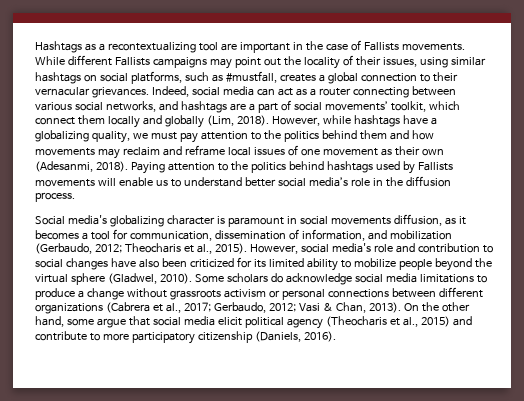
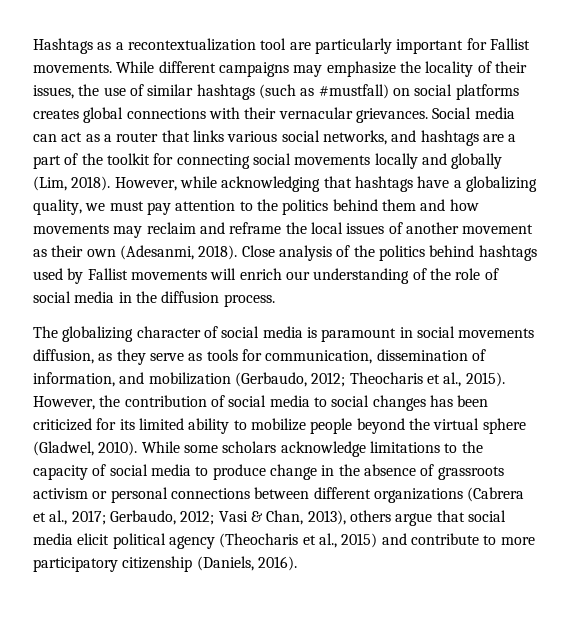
[107,42,196,53] recontextualizing -> [127,38,256,51] recontextualization
[239,40,399,53] important in the case of Fallists -> [314,38,530,54] particularly important for Fallist
[114,57,150,66] Fallists -> (216, 67) none
[234,57,281,68] point out -> [326,61,396,77] emphasize
[419,57,486,68] [35,71,430,84] using similar hashtags on social platforms, such as #mustfall, creates a global connection to -> [78,84,519,100] [33,107,240,123] the use of similar hashtags (such as #mustfall) on social platforms creates global connections with
[151,86,220,97] Indeed, social -> [432,107,472,119] Social
[352,86,456,98] connecting between -> [161,130,224,142] that links
[293,101,460,112] [35,115,105,125] social movements’ toolkit, which connect them -> [81,153,371,169] the toolkit for connecting social movements
(351, 119) none -> [221,176,352,192] acknowledging that
(225, 150) none -> [285,222,307,234] the
[300,149,320,156] one -> [405,222,459,234] another
[130,162,228,174] Paying attention to -> [241,245,351,261] Close analysis of
[417,162,453,171] Fallists -> [87,268,128,280] Fallist
[118,176,451,187] [35,192,75,202] [35,215,215,227] enable us to understand better social media’s role in the diffusion process. // Social media's globalizing character -> [239,268,499,284] [33,291,275,307] [33,326,303,342] enrich our understanding of the role of social media in the diffusion process. // The globalizing character of social media
[458,216,466,225] [35,230,110,240] it becomes a tool -> [116,349,238,365] they serve as tools
[300,243,480,253] social media's role and contribution -> [99,395,310,407] the contribution of social media
[110,258,159,268] have also -> [429,395,453,407] has
[194,273,474,285] Some scholars do acknowledge social media limitations -> [141,441,483,457] [33,464,191,480] While some scholars acknowledge limitations to the capacity of social media
[77,288,167,300] a change without -> [269,464,435,480] change in the absence of
[368,302,470,313] [35,316,94,327] 2013). On the other hand, some -> [307,510,391,525] 2013), others

